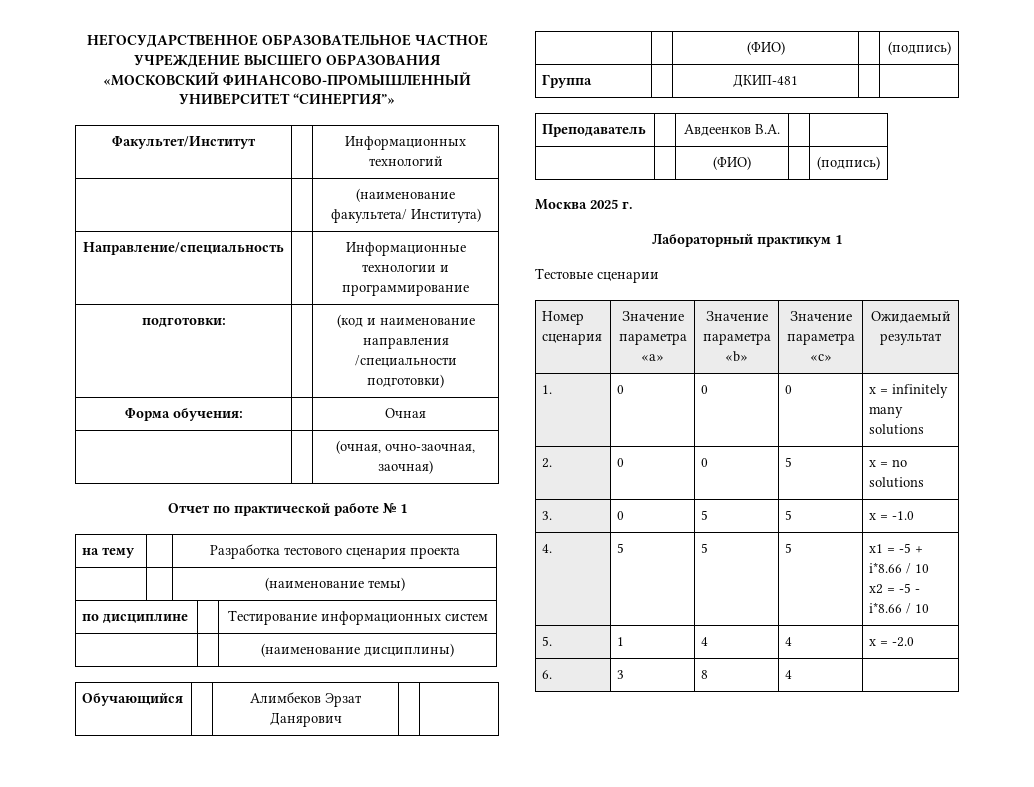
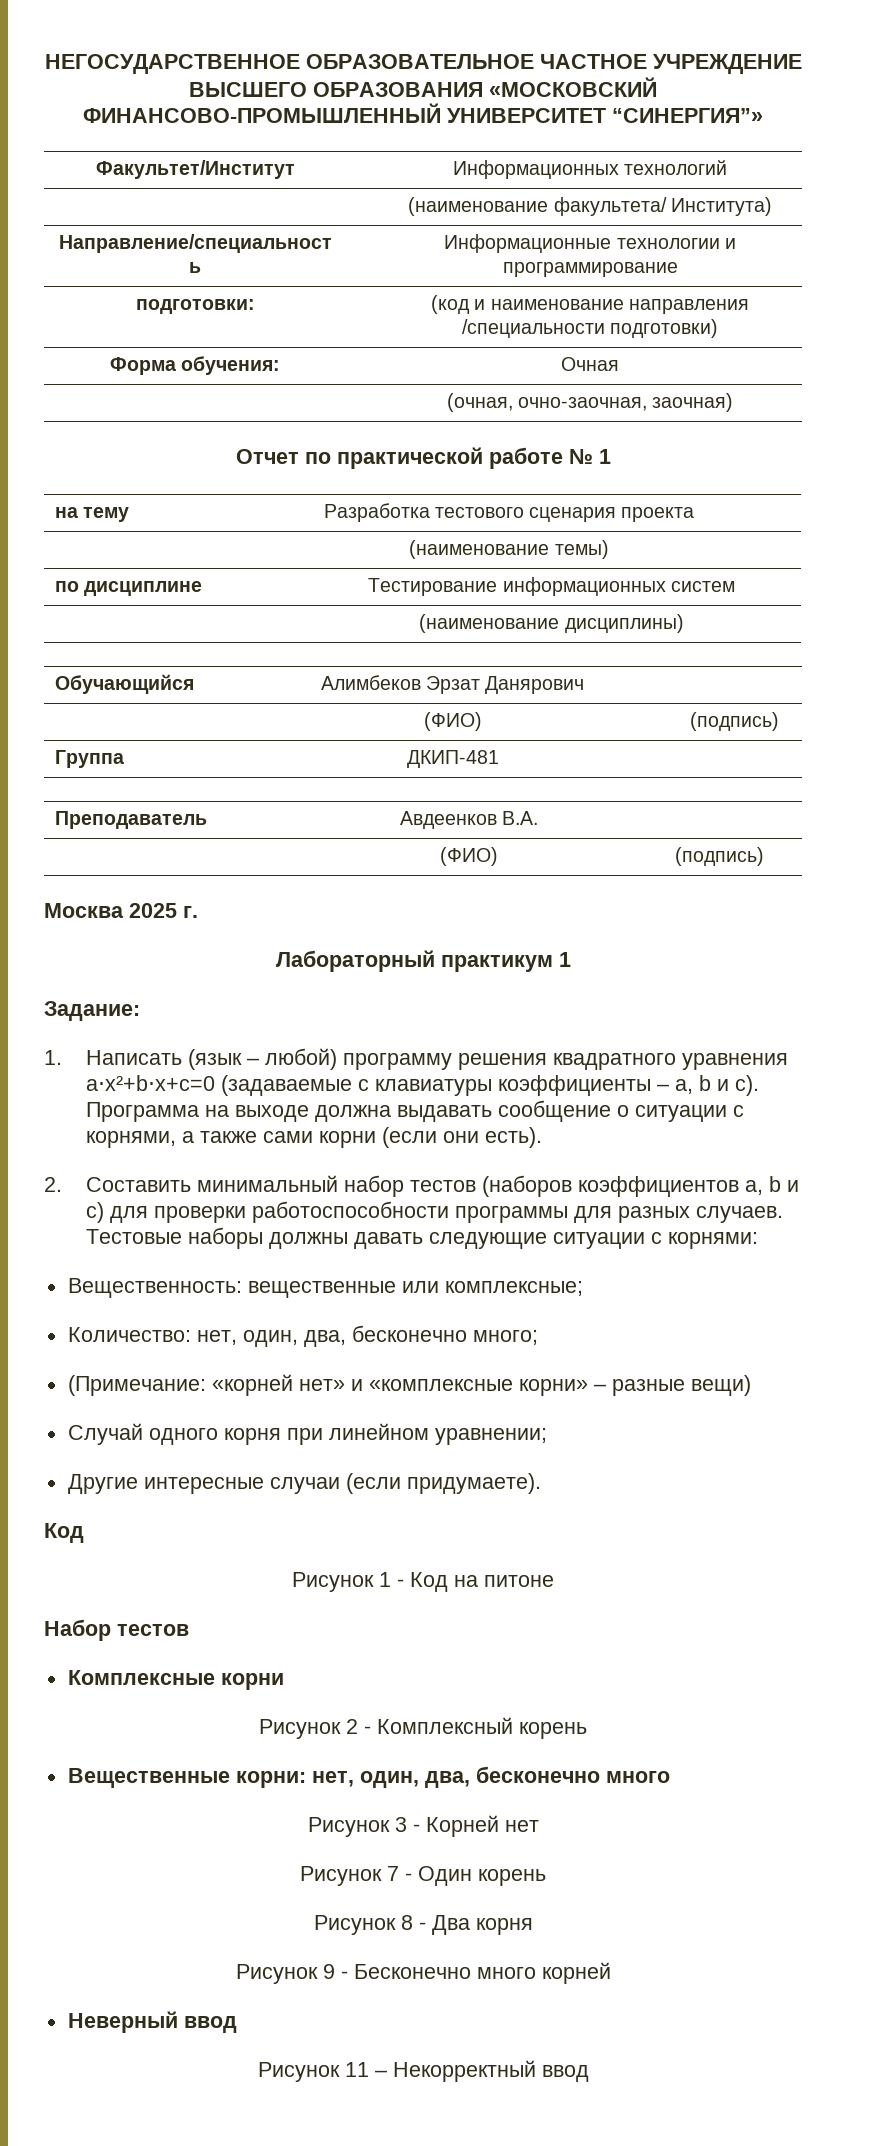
[535,268,659,283] [542,311,585,325] [542,333,603,345] [621,311,684,321] [618,333,687,345] [641,354,664,361] [705,311,768,321] [702,333,771,345] [725,351,748,362] [789,311,852,321] [786,333,855,345] [809,354,832,361] [870,311,951,323] [880,333,942,345] [542,385,553,394] [617,385,625,394] [701,385,709,394] [785,385,793,394] [869,384,949,398] [869,406,904,418] [869,424,925,435] [542,458,553,468] [617,458,625,467] [701,458,709,467] [785,457,793,467] [869,459,908,467] [869,477,925,488] [542,511,553,520] [617,511,625,520] [701,510,709,520] [785,510,793,520] [869,511,915,520] [542,544,553,553] [617,543,625,553] [701,543,709,553] [785,543,793,553] [869,543,924,553] [869,562,930,574] [869,583,921,594] [869,602,930,614] [542,636,553,646] [617,637,625,646] [701,637,709,646] [785,637,793,646] [869,637,915,647] [542,670,553,679] [617,670,625,679] [701,670,709,679] [785,670,793,679] Тестовые сценарии // Номер сценария | Значение параметра «а» | Значение параметра «b» | Значение параметра «c» | Ожидаемый результат // 1. | 0 | 0 | 0 | x = infinitely many solutions // 2. | 0 | 0 | 5 | x = no solutions // 3. | 0 | 5 | 5 | x = -1.0 // 4. | 5 | 5 | 5 | x1 = -5 + i*8.66 / 10 // x2 = -5 - i*8.66 / 10 // 5. | 1 | 4 | 4 | x = -2.0 // 6. | 3 | 8 | 4 | -> [44,1001,140,1021] [44,1048,789,1070] [86,1075,760,1096] [86,1100,745,1122] [86,1127,543,1148] [44,1175,800,1197] [86,1201,784,1223] [86,1227,759,1249] [67,1278,583,1298] [67,1325,538,1347] [67,1374,751,1396] [67,1423,547,1445] [67,1473,541,1494] [44,1523,84,1543] [292,1572,554,1592] [44,1619,189,1641] [67,1670,284,1690] [259,1717,587,1739] [67,1766,670,1788] [307,1815,539,1837] [300,1866,546,1886] [313,1915,533,1935] [235,1962,611,1984] [67,2011,237,2033] [257,2060,589,2082] Задание: // 1. Написать (язык – любой) программу решения квадратного уравнения а⋅х²+b⋅х+с=0 (задаваемые с клавиатуры коэффициенты – a, b и c). Программа на выходе должна выдавать сообщение о ситуации с корнями, а также сами корни (если они есть). // 2. Составить минимальный набор тестов (наборов коэффициентов a, b и c) для проверки работоспособности программы для разных случаев. Тестовые наборы должны давать следующие ситуации с корнями: // Вещественность: вещественные или комплексные; // Количество: нет, один, два, бесконечно много; // (Примечание: «корней нет» и «комплексные корни» – разные вещи) // Случай одного корня при линейном уравнении; // Другие интересные случаи (если придумаете). // Код // Рисунок 1 - Код на питоне // Набор тестов // Комплексные корни // Рисунок 2 - Комплексный корень // Вещественные корни: нет, один, два, бесконечно много // Рисунок 3 - Корней нет // Рисунок 7 - Один корень // Рисунок 8 - Два корня // Рисунок 9 - Бесконечно много корней // Неверный ввод // Рисунок 11 – Некорректный ввод

